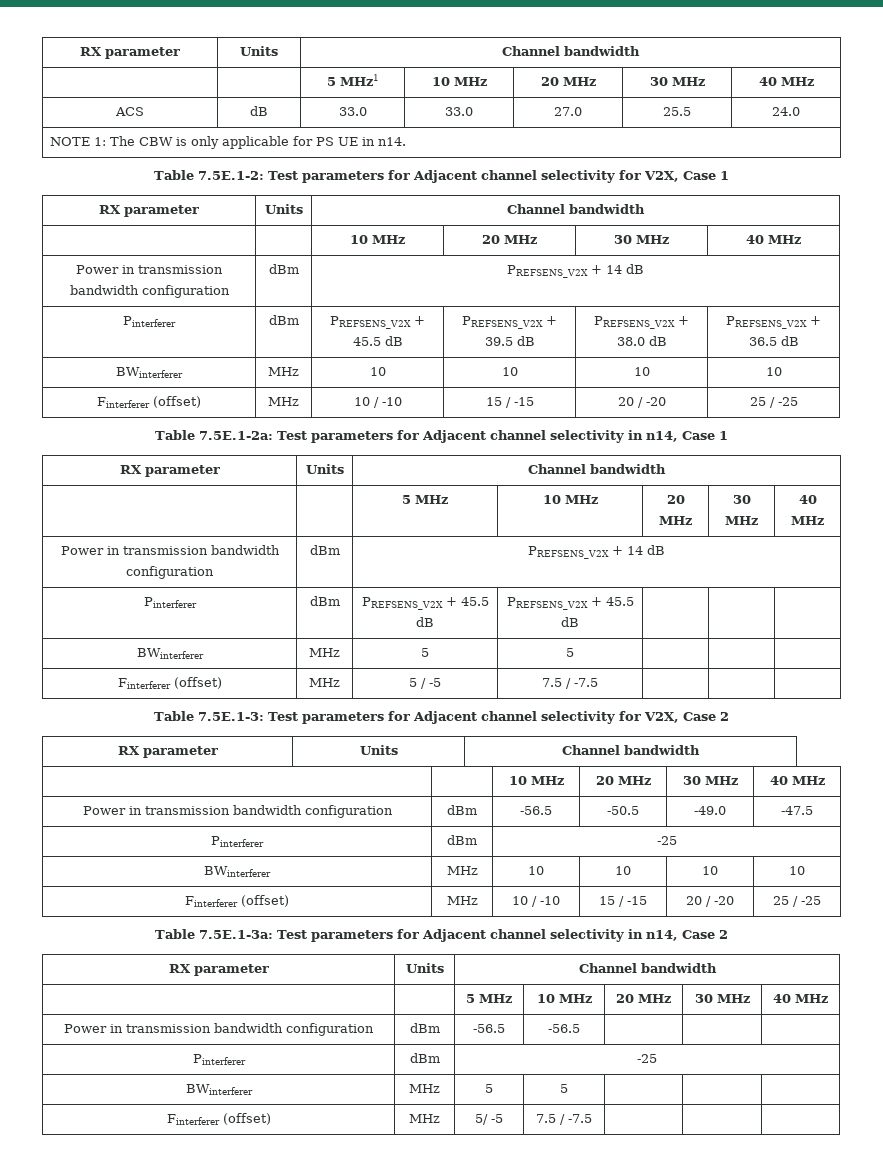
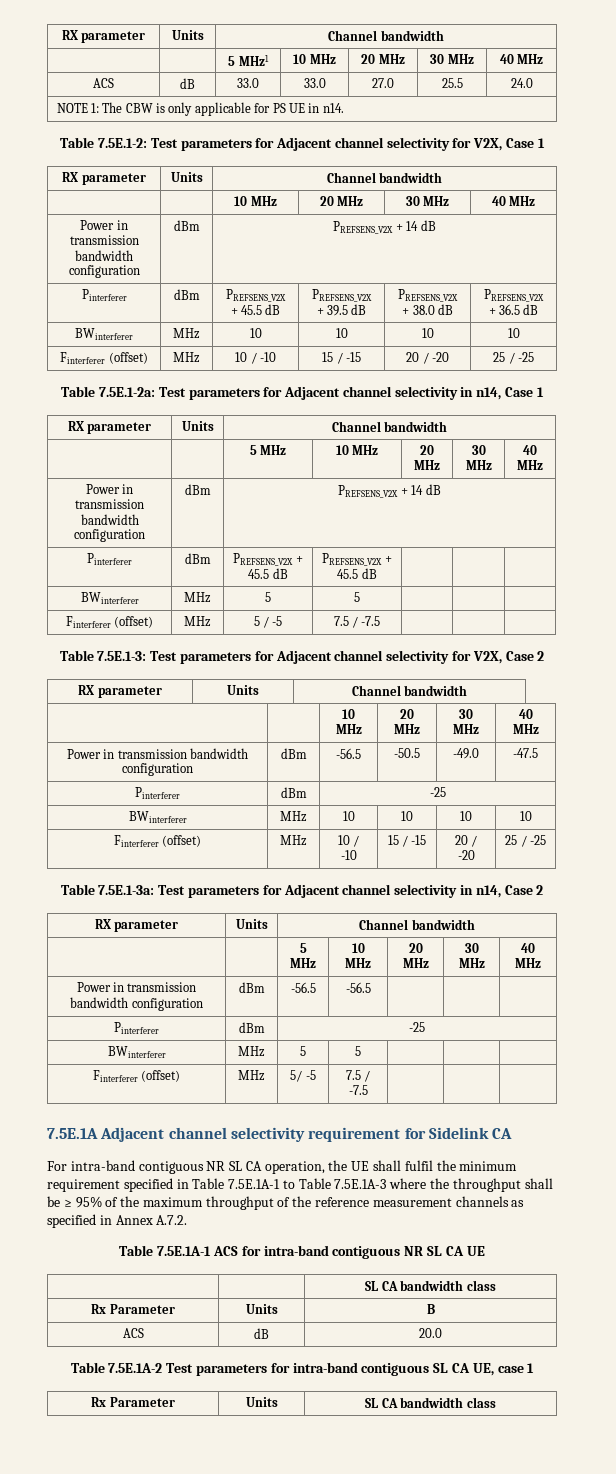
(592, 1118) none -> [47,1127,513,1142] [47,1160,518,1174] [47,1178,553,1192] [47,1196,525,1210] [47,1214,188,1228] [119,1245,485,1259] [365,1280,496,1291] [91,1304,175,1314] [245,1304,278,1314] [426,1304,435,1314] [122,1328,144,1338] [254,1328,269,1339] [419,1328,442,1338] [70,1362,535,1376] [91,1397,175,1407] [245,1397,278,1407] [365,1397,496,1408] // 7.5E.1A Adjacent channel selectivity requirement for Sidelink CA // For intra-band contiguous NR SL CA operation, the UE shall fulfil the minimum requirement specified in Table 7.5E.1A-1 to Table 7.5E.1A-3 where the throughput shall be ≥ 95% of the maximum throughput of the reference measurement channels as specified in Annex A.7.2. // Table 7.5E.1A-1 ACS for intra-band contiguous NR SL CA UE // | | SL CA bandwidth class // Rx Parameter | Units | B // ACS | dB | 20.0 // Table 7.5E.1A-2 Test parameters for intra-band contiguous SL CA UE, case 1 // Rx Parameter | Units | SL CA bandwidth class

